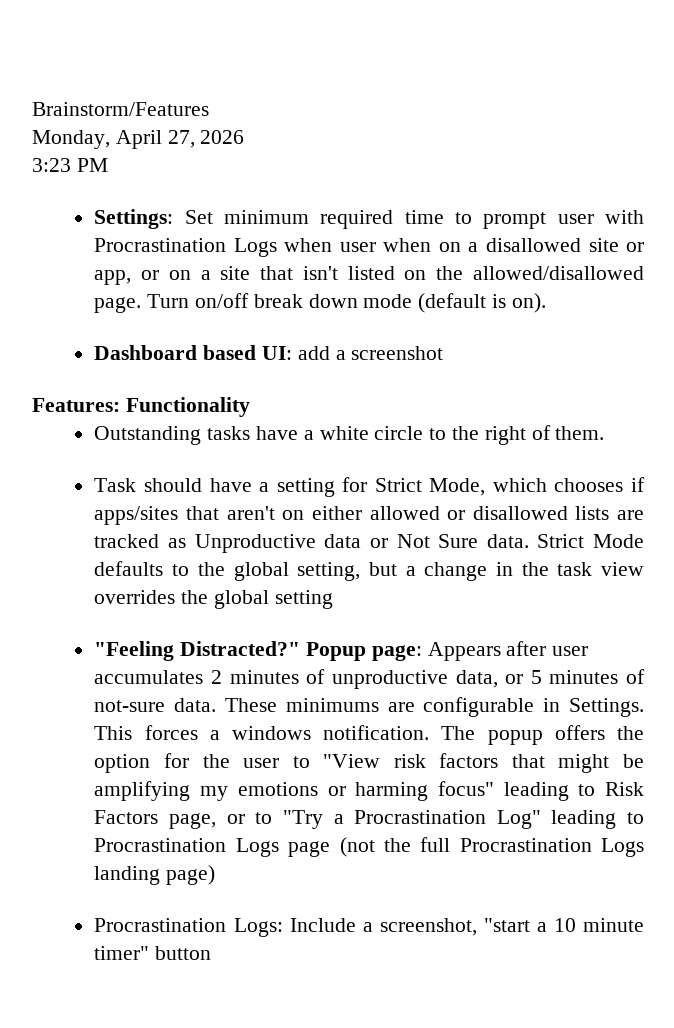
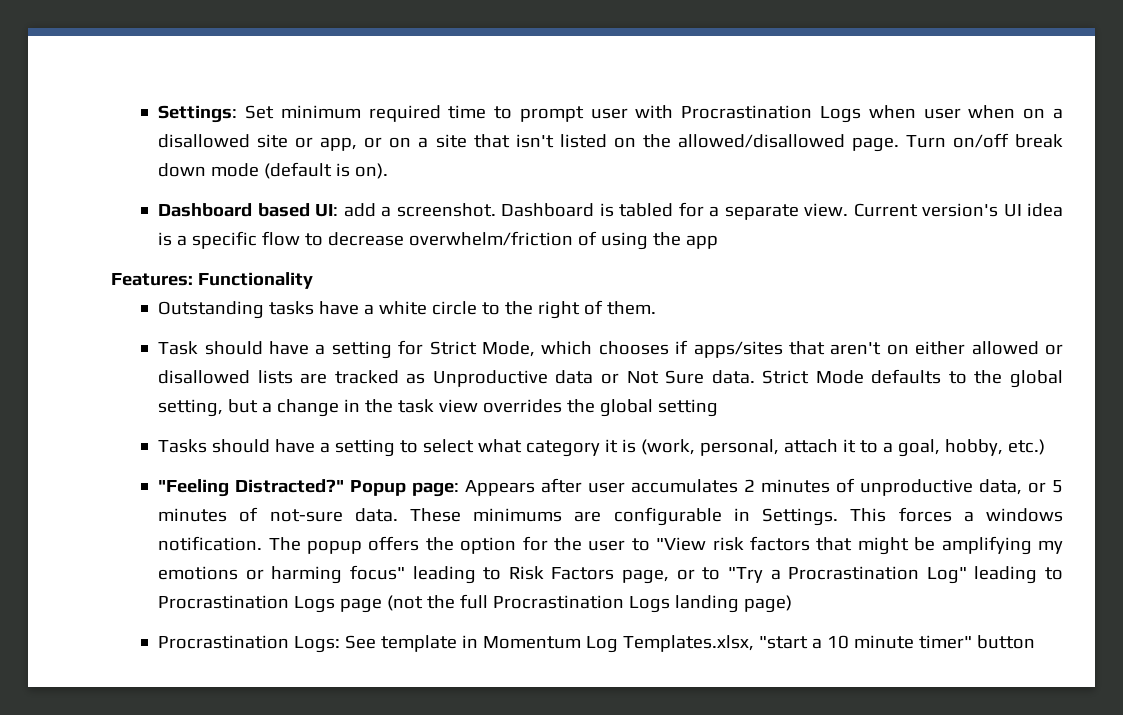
[32,102,209,116] [32,130,245,149] [32,158,108,172] Brainstorm/Features // Monday, April 27, 2026 // 3:23 PM // -> (158, 114) none
[351,346,444,360] screenshot -> [396,202,1063,220] [158,231,719,250] screenshot. Dashboard is tabled for a separate view. Current version's UI idea is a specific flow to decrease overwhelm/friction of using the app
(333, 599) none -> [158,439,1046,457] // Tasks should have a setting to select what category it is (work, personal, attach it to a goal, hobby, etc.)
[289,918,477,936] Include a screenshot, -> [345,635,755,653] See template in Momentum Log Templates.xlsx,

